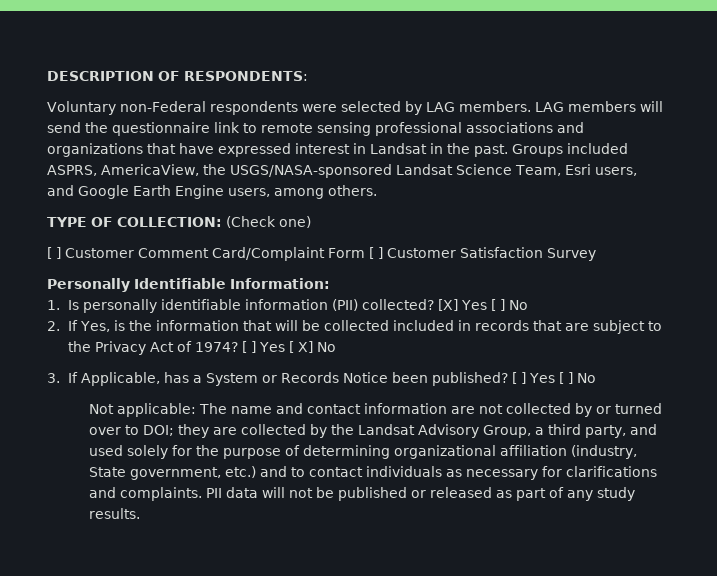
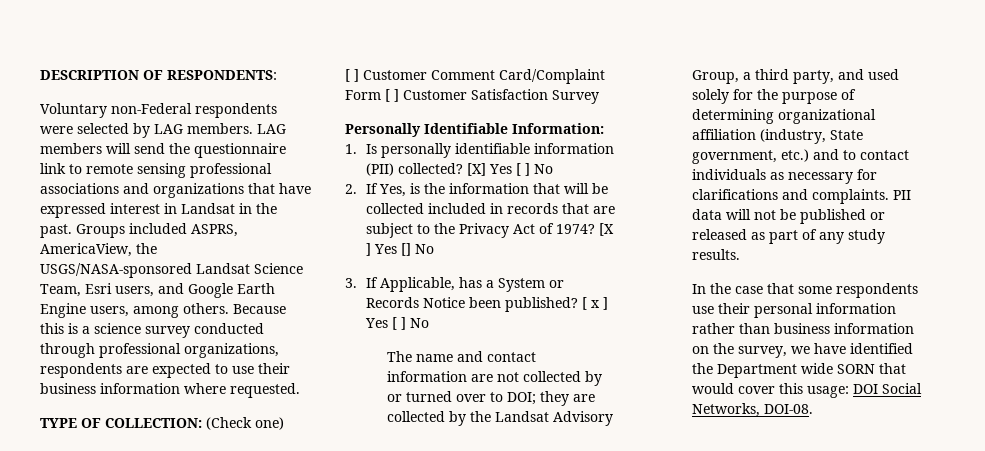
(377, 190) none -> [233,304,286,314] [40,323,264,338] [40,343,279,358] [40,363,290,378] [40,383,300,398] Because this is a science survey conducted through professional organizations, respondents are expected to use their business information where requested.
[242,341,314,353] [ ] Yes [ X] -> [598,223,614,236] [365,243,411,256] [X ] Yes []
(518, 378) none -> [590,300,600,308] x
[89,403,197,417] Not applicable: -> (429, 323) none
(141, 513) none -> [691,283,918,298] [691,303,896,318] [691,323,914,334] [691,343,913,358] [691,363,906,378] [691,383,922,398] [691,403,813,417] // In the case that some respondents use their personal information rather than business information on the survey, we have identified the Department wide SORN that would cover this usage: DOI Social Networks, DOI-08.

